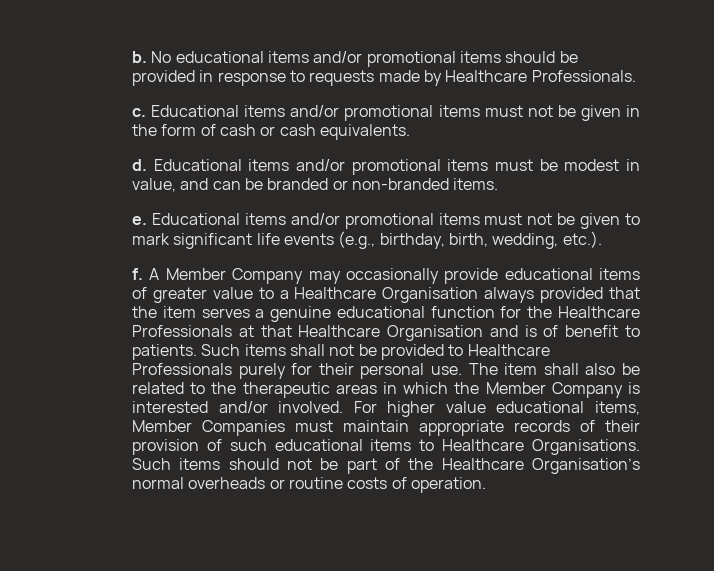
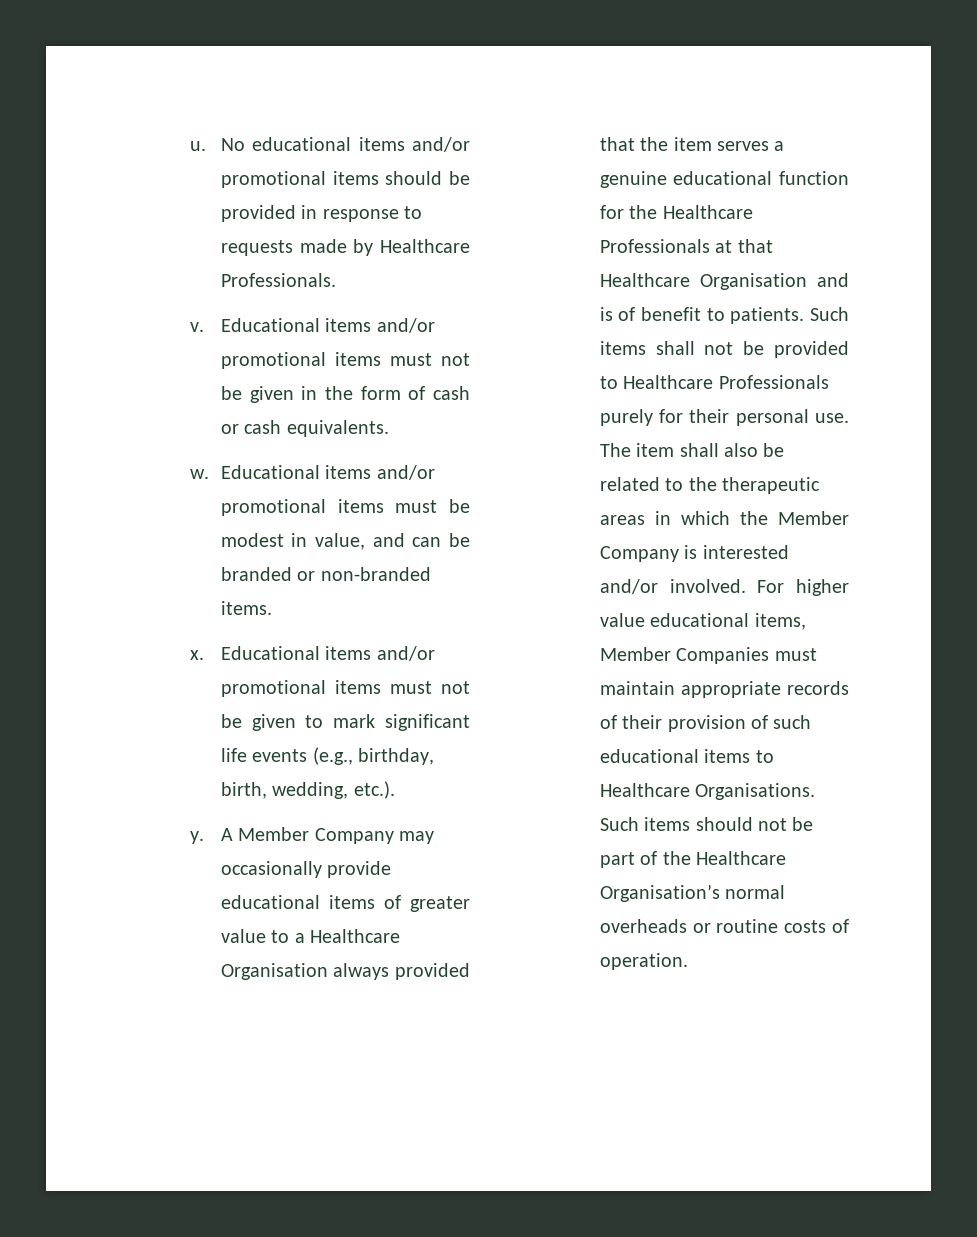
[132,51,148,63] b. -> [189,141,206,151] u.
[132,108,147,117] c. -> [189,322,204,332] v.
[132,159,148,171] d. -> [189,469,209,479] w.
[132,216,148,225] e. -> [189,650,204,660] x.
[132,268,144,280] f. -> [189,831,204,844] y.

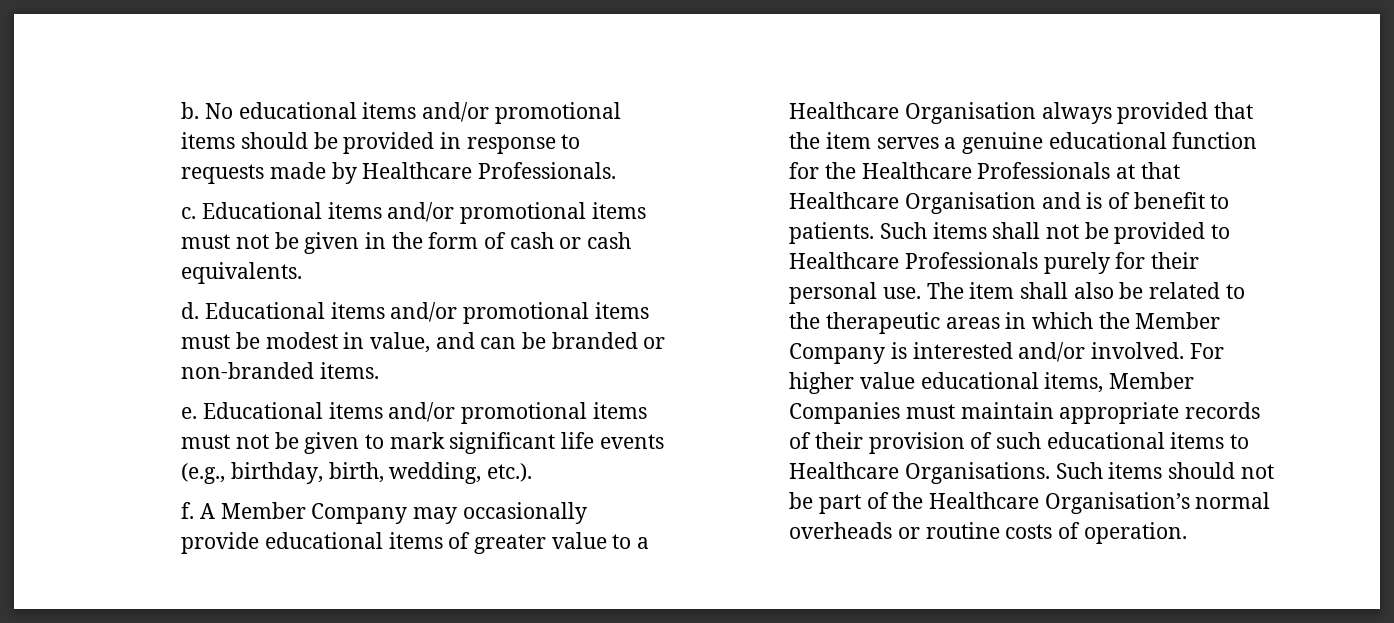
[189,141,206,151] u. -> [181,102,200,119] b.
[189,322,204,332] v. -> [181,207,197,219] c.
[189,469,209,479] w. -> [181,302,200,319] d.
[189,650,204,660] x. -> [181,407,198,419] e.
[189,831,204,844] y. -> [181,502,195,519] f.

